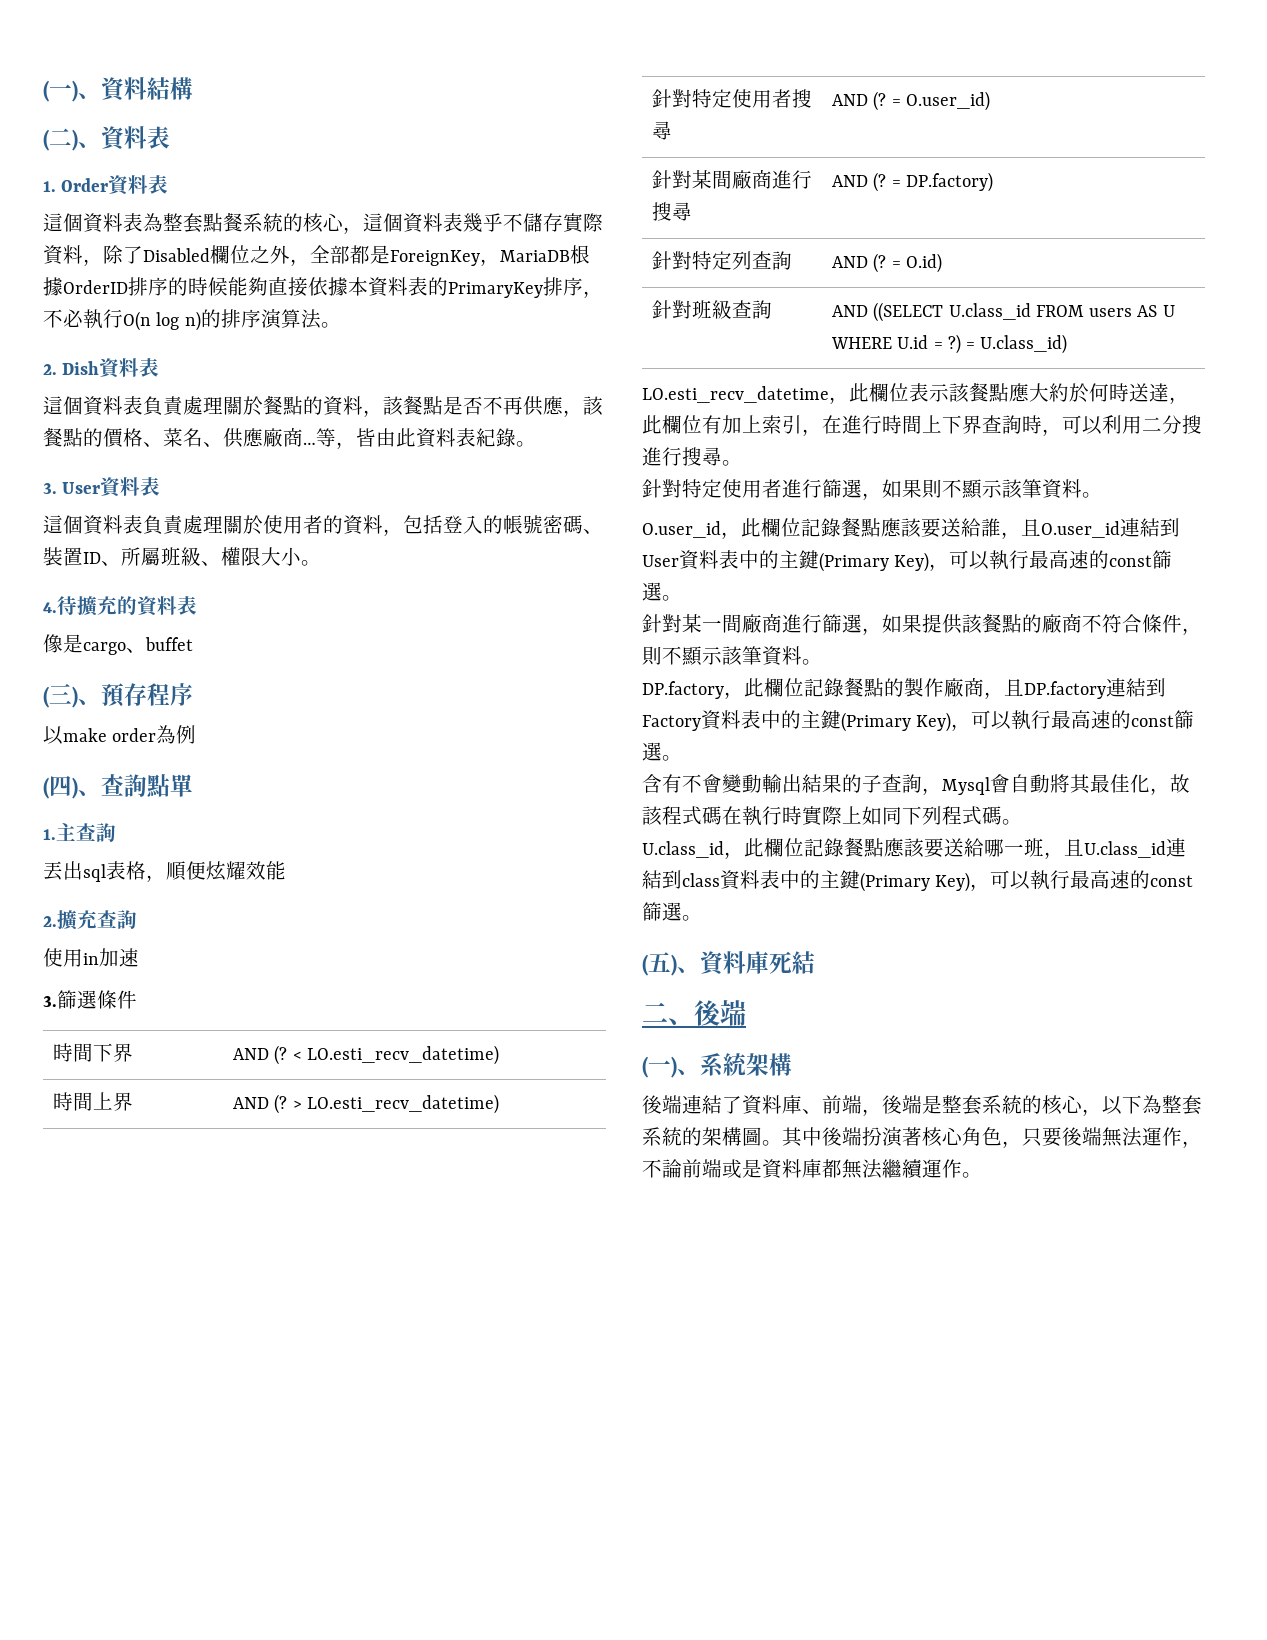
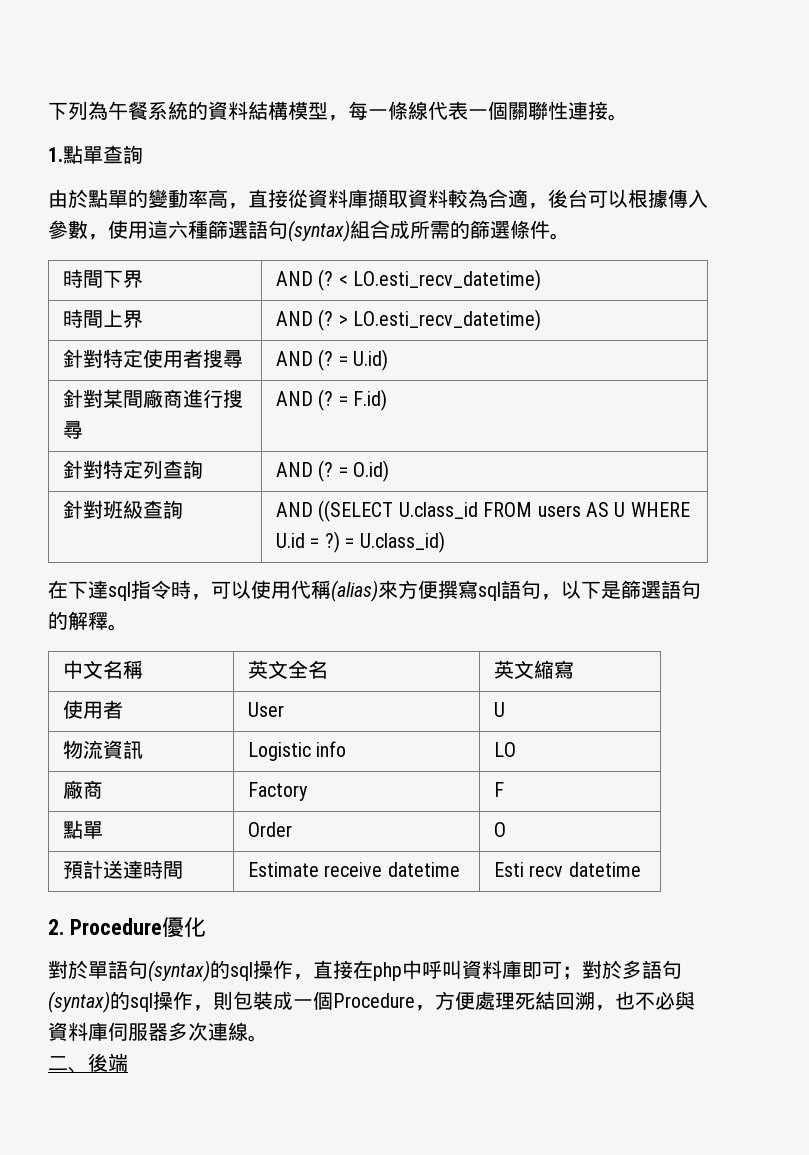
[43,77,193,102] [43,126,170,151] [43,175,169,196] [43,212,603,234] [43,245,590,266] [43,276,603,298] [43,309,341,331] [43,358,160,379] [43,395,603,417] [43,427,536,449] [43,477,161,498] [43,515,603,536] [43,547,321,566] [43,596,197,617] [43,634,193,655] [43,683,193,708] [43,725,197,745] [43,774,193,799] [43,823,116,842] [43,861,286,882] [43,910,137,931] [43,948,139,967] [43,996,57,1007] (一)、資料結構 // (二)、資料表 // 1. Order資料表 // 這個資料表為整套點餐系統的核心，這個資料表幾乎不儲存實際資料，除了Disabled欄位之外，全部都是ForeignKey，MariaDB根據OrderID排序的時候能夠直接依據本資料表的PrimaryKey排序，不必執行O(n log n)的排序演算法。 // 2. Dish資料表 // 這個資料表負責處理關於餐點的資料，該餐點是否不再供應，該餐點的價格、菜名、供應廠商…等，皆由此資料表紀錄。 // 3. User資料表 // 這個資料表負責處理關於使用者的資料，包括登入的帳號密碼、裝置ID、所屬班級、權限大小。 // 4.待擴充的資料表 // 像是cargo、buffet // (三)、預存程序 // 以make order為例 // (四)、查詢點單 // 1.主查詢 // 丟出sql表格，順便炫耀效能 // 2.擴充查詢 // 使用in加速 // 3. -> [48,101,628,121] [48,145,143,164] [48,189,708,209] [48,220,470,242] 下列為午餐系統的資料結構模型，每一條線代表一個關聯性連接。 // 1.點單查詢 // 由於點單的變動率高，直接從資料庫擷取資料較為合適，後台可以根據傳入參數，使用這六種篩選語句(syntax)組合成所需的
(137, 999) none -> [550,233,570,240] 。
[905,91,990,111] O.user_id) -> [353,349,389,371] U.id)
[905,172,993,192] DP.factory) -> [353,389,388,411] F.id)
[642,382,1189,404] [642,415,1202,436] [642,447,742,466] [642,479,1102,500] [642,517,1180,539] [642,550,1173,572] [642,582,682,601] [642,613,1202,635] [642,646,822,666] [642,677,1166,699] [642,710,1195,732] [642,742,682,761] [642,774,1190,795] [642,806,1022,826] [642,837,1186,859] [642,870,1194,892] [642,902,702,921] [642,951,815,976] [642,1000,746,1026] [642,1053,792,1078] [642,1095,1202,1116] [642,1127,1202,1148] [642,1159,982,1179] LO.esti_recv_datetime，此欄位表示該餐點應大約於何時送達，此欄位有加上索引，在進行時間上下界查詢時，可以利用二分搜進行搜尋。 // 針對特定使用者進行篩選，如果則不顯示該筆資料。 // O.user_id，此欄位記錄餐點應該要送給誰，且O.user_id連結到User資料表中的主鍵(Primary Key)，可以執行最高速的const篩選。 // 針對某一間廠商進行篩選，如果提供該餐點的廠商不符合條件，則不顯示該筆資料。 // DP.factory，此欄位記錄餐點的製作廠商，且DP.factory連結到Factory資料表中的主鍵(Primary Key)，可以執行最高速的const篩選。 // 含有不會變動輸出結果的子查詢，Mysql會自動將其最佳化，故該程式碼在執行時實際上如同下列程式碼。 // U.class_id，此欄位記錄餐點應該要送給哪一班，且U.class_id連結到class資料表中的主鍵(Primary Key)，可以執行最高速的const篩選。 // (五)、資料庫死結 // 二、後端 // (一)、系統架構 // 後端連結了資料庫、前端，後端是整套系統的核心，以下為整套系統的架構圖。其中後端扮演著核心角色，只要後端無法運作，不論前端或是資料庫都無法繼續運作。 -> [48,580,701,602] [48,611,128,631] [62,660,143,679] [247,660,328,679] [493,660,574,679] [62,700,123,719] [247,702,284,717] [493,702,505,717] [62,740,143,759] [247,741,347,761] [493,742,516,757] [62,780,103,799] [247,782,308,801] [493,782,504,797] [62,820,103,839] [247,822,292,837] [493,822,506,837] [62,860,183,879] [247,862,460,877] [493,862,641,877] [48,917,206,938] [48,960,682,982] [48,991,695,1013] [48,1022,268,1042] [48,1053,128,1073] 在下達sql指令時，可以使用代稱(alias)來方便撰寫sql語句，以下是篩選語句的解釋。 // 中文名稱 | 英文全名 | 英文縮寫 // 使用者 | User | U // 物流資訊 | Logistic info | LO // 廠商 | Factory | F // 點單 | Order | O // 預計送達時間 | Estimate receive datetime | Esti recv datetime // 2. Procedure優化 // 對於單語句(syntax)的sql操作，直接在php中呼叫資料庫即可；對於多語句(syntax)的sql操作，則包裝成一個Procedure，方便處理死結回溯，也不必與資料庫伺服器多次連線。 // 二、後端

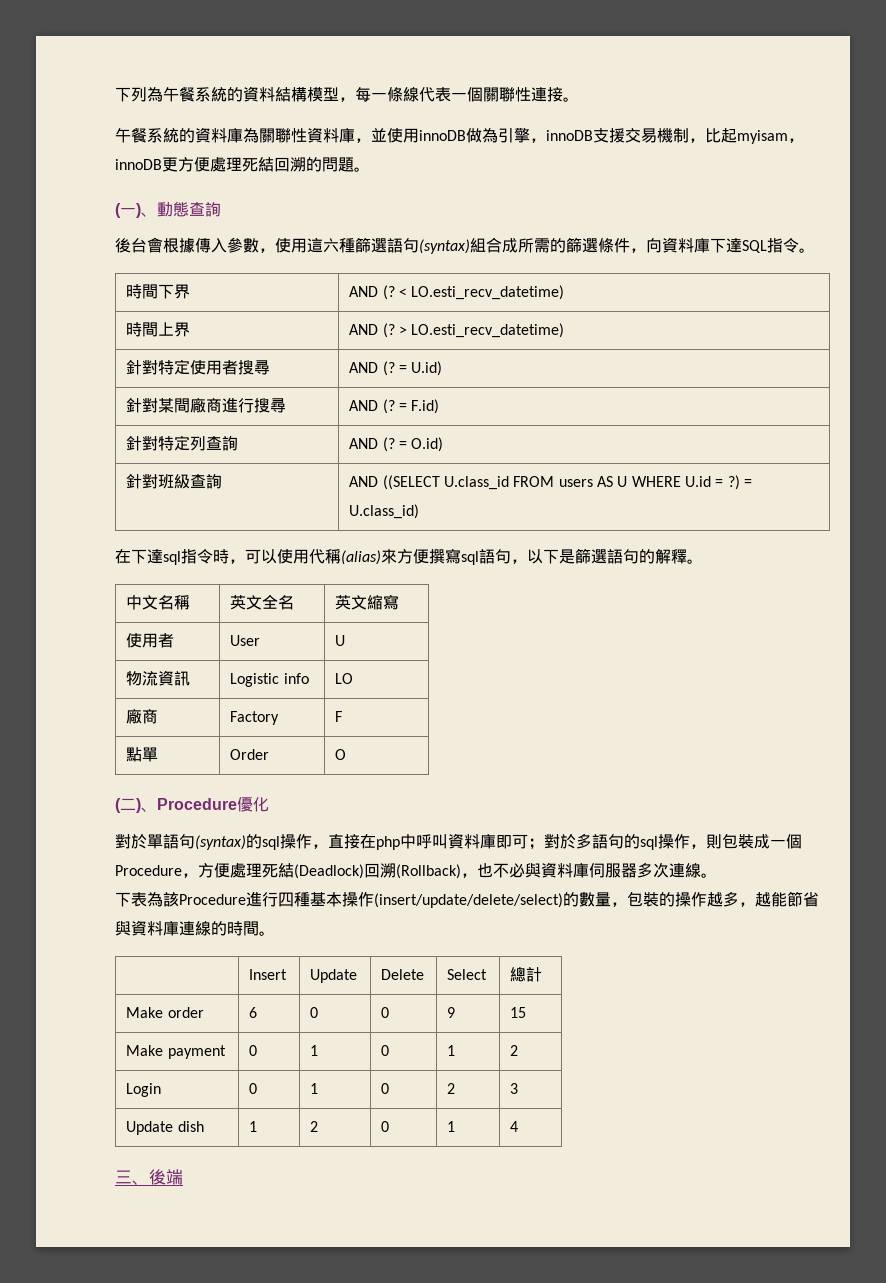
[48,145,143,164] [48,189,628,209] 1.點單查詢 // 由於點單的變動率高，直接從資料庫擷取資料較為合適，後台可以 -> [115,127,804,144] [115,157,370,172] [115,201,221,218] [115,237,163,253] 午餐系統的資料庫為關聯性資料庫，並使用innoDB做為引擎，innoDB支援交易機制，比起myisam，innoDB更方便處理死結回溯的問題。 // (一)、動態查詢 // 後台會
(550, 229) none -> [630,237,799,253] ，向資料庫下達SQL指令
[62,860,183,879] [247,862,460,877] [493,862,641,877] [48,919,64,935] // 預計送達時間 | Estimate receive datetime | Esti recv datetime // 2. -> [115,798,157,813] // (二)、
[48,991,110,1013] (syntax) -> (624, 841) none
[555,992,595,1010] 回溯 -> [294,863,461,879] (Deadlock)回溯(Rollback)
[48,1056,68,1070] 二 -> [115,891,819,908] [115,920,275,936] [249,969,288,980] [310,969,358,983] [381,969,425,980] [447,969,488,980] [510,966,543,982] [126,1007,204,1018] [249,1007,258,1018] [310,1007,319,1018] [381,1007,390,1018] [447,1007,456,1018] [510,1007,527,1018] [126,1045,226,1059] [249,1045,258,1056] [310,1045,319,1056] [381,1045,390,1056] [447,1045,456,1056] [510,1045,519,1056] [126,1083,162,1097] [249,1083,258,1094] [310,1083,319,1094] [381,1083,390,1094] [447,1083,456,1094] [510,1083,519,1094] [126,1121,204,1135] [249,1121,258,1132] [310,1121,319,1132] [381,1121,390,1132] [447,1121,456,1132] [510,1121,519,1132] [115,1170,132,1184] 下表為該Procedure進行四種基本操作(insert/update/delete/select)的數量，包裝的操作越多，越能節省與資料庫連線的時間。 // | Insert | Update | Delete | Select | 總計 // Make order | 6 | 0 | 0 | 9 | 15 // Make payment | 0 | 1 | 0 | 1 | 2 // Login | 0 | 1 | 0 | 2 | 3 // Update dish | 1 | 2 | 0 | 1 | 4 // 三

